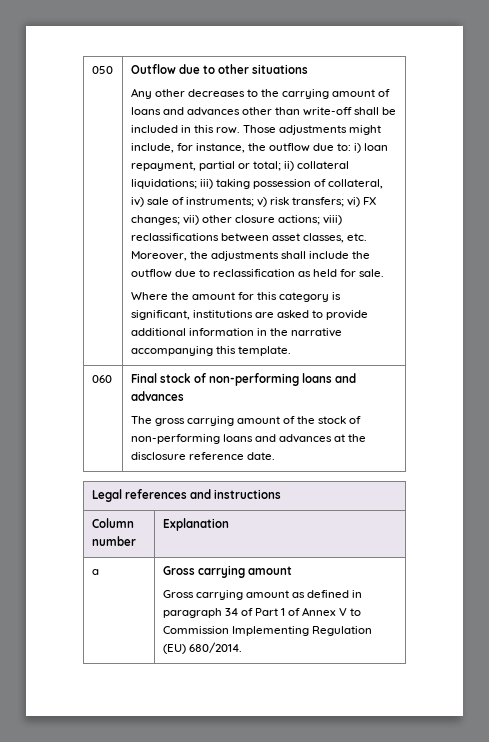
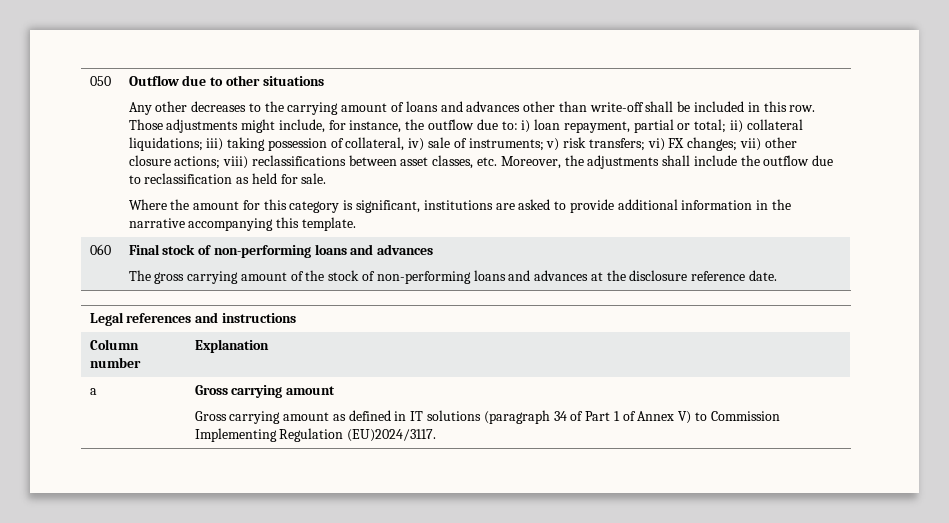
[162,608,222,618] paragraph -> [410,410,550,424] IT solutions (paragraph
[339,608,348,616] V -> [678,411,692,424] V)
[162,642,242,654] (EU) 680/2014. -> [347,429,437,442] (EU)2024/3117.

